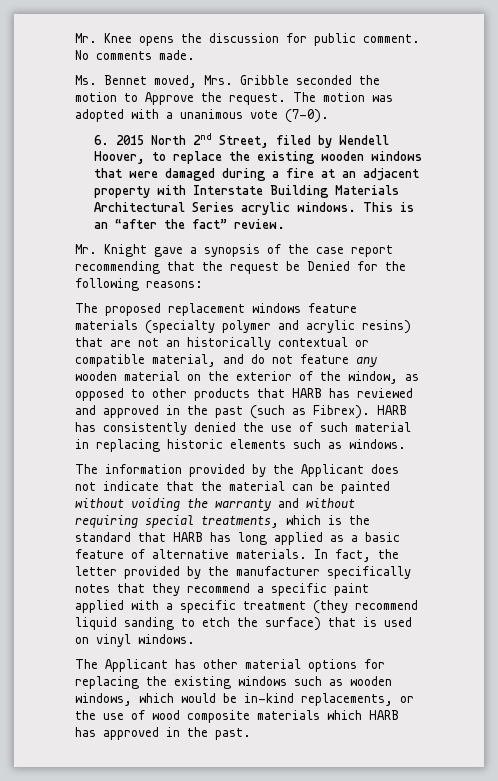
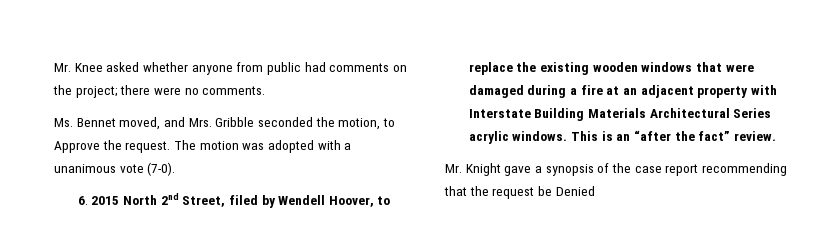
[139,33,420,46] [75,50,195,60] opens the discussion for public comment. No comments made. -> [106,62,407,75] [53,85,266,98] asked whether anyone from public had comments on the project; there were no comments.
(197, 81) none -> [163,117,185,127] and
[75,92,117,102] motion -> [338,118,381,130] motion,
[357,261,406,271] [75,278,203,291] [75,303,357,316] [75,320,411,334] [75,337,369,350] [75,354,377,367] [75,371,419,384] [75,388,413,401] [75,405,407,419] [75,422,411,435] [75,439,406,452] [75,464,399,477] [75,481,390,494] [75,498,355,511] [75,515,370,528] [75,532,400,545] [75,549,399,562] [75,566,411,579] [75,583,369,596] [75,600,418,614] [75,617,412,631] [75,634,195,647] [75,659,385,672] [75,676,392,689] [75,693,414,706] [75,710,399,723] [75,727,251,740] for the following reasons: // The proposed replacement windows feature materials (specialty polymer and acrylic resins) that are not an historically contextual or compatible material, and do not feature any wooden material on the exterior of the window, as opposed to other products that HARB has reviewed and approved in the past (such as Fibrex). HARB has consistently denied the use of such material in replacing historic elements such as windows. // The information provided by the Applicant does not indicate that the material can be painted without voiding the warranty and without requiring special treatments, which is the standard that HARB has long applied as a basic feature of alternative materials. In fact, the letter provided by the manufacturer specifically notes that they recommend a specific paint applied with a specific treatment (they recommend liquid sanding to etch the surface) that is used on vinyl windows. // The Applicant has other material options for replacing the existing windows such as wooden windows, which would be in-kind replacements, or the use of wood composite materials which HARB has approved in the past. -> (595, 191) none

